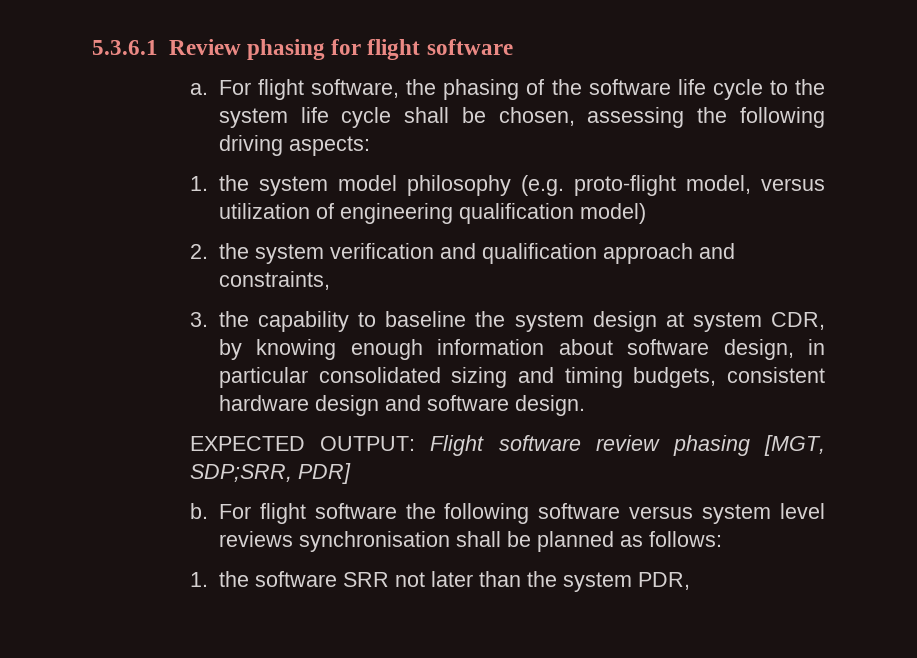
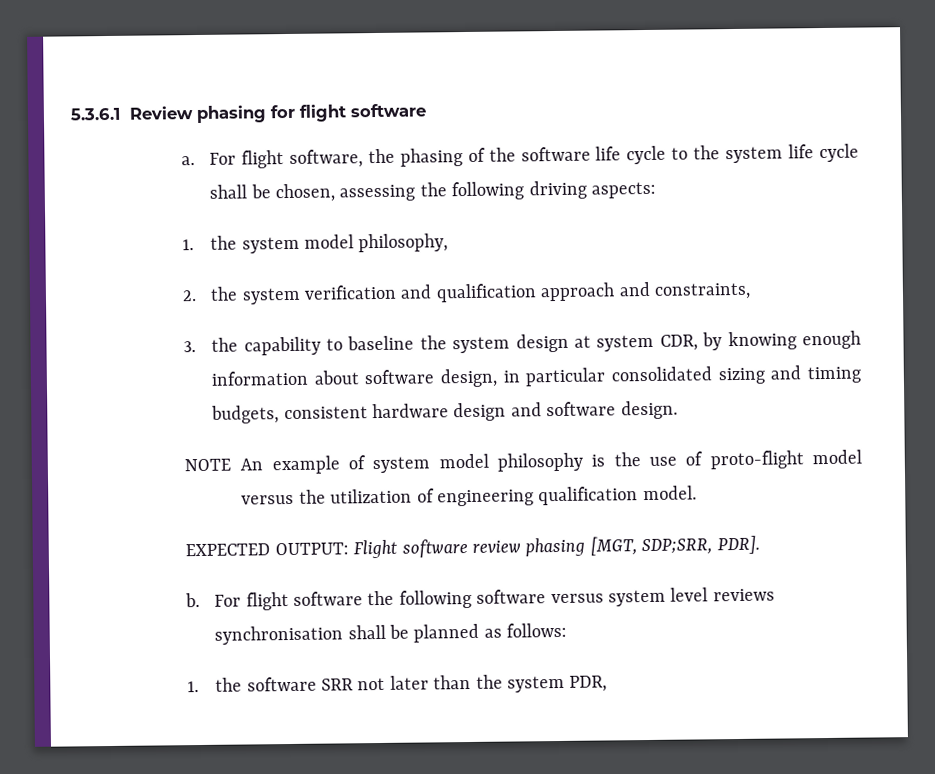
[406,175,826,196] [218,203,646,224] philosophy (e.g. proto-flight model, versus utilization of engineering qualification model) -> [358,233,449,253] philosophy,
(585, 405) none -> [184,449,863,475] [241,485,697,507] // NOTE An example of system model philosophy is the use of proto-flight model versus the utilization of engineering qualification model.
[298,463,352,484] PDR] -> [716,535,760,555] PDR].

